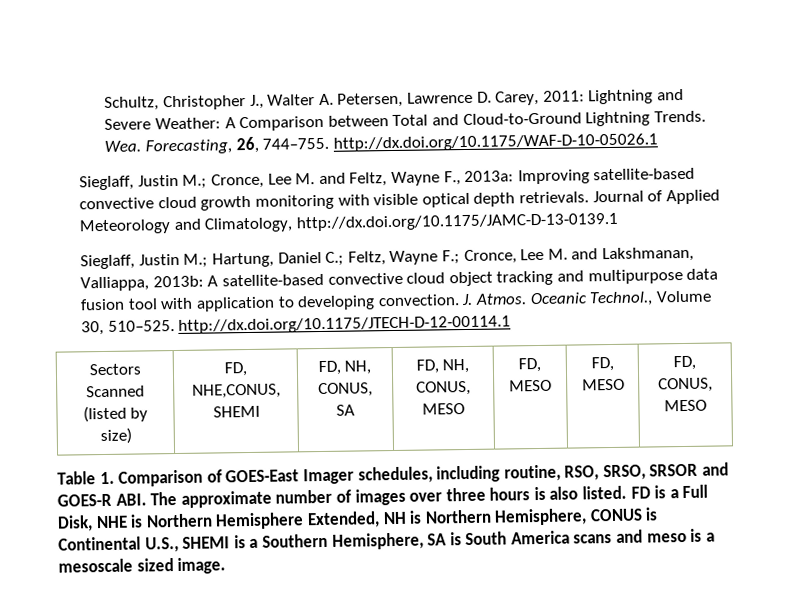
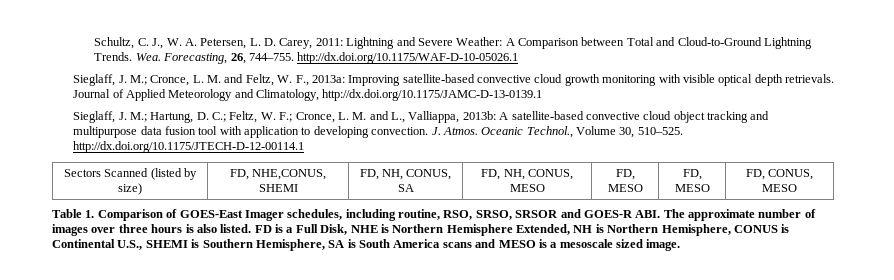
[163,94,316,111] Christopher J., Walter -> [137,38,182,49] C. J., W.
[406,91,473,104] Lawrence -> [249,38,261,46] L.
[137,174,179,187] Justin -> [118,75,127,83] J.
[267,173,292,185] Lee -> [192,75,204,83] L.
[390,171,440,187] Wayne -> [277,75,293,83] W.
[138,253,180,266] Justin -> [118,112,127,120] J.
[277,251,322,264] Daniel -> [196,112,209,120] D.
[389,250,439,266] Wayne -> [260,112,276,120] W.
[520,246,694,263] Lee M. and Lakshmanan, -> [337,111,406,123] L. M. and L.,
[249,538,259,549] a -> (200, 243) none
[646,532,687,543] meso -> [498,240,536,248] MESO

